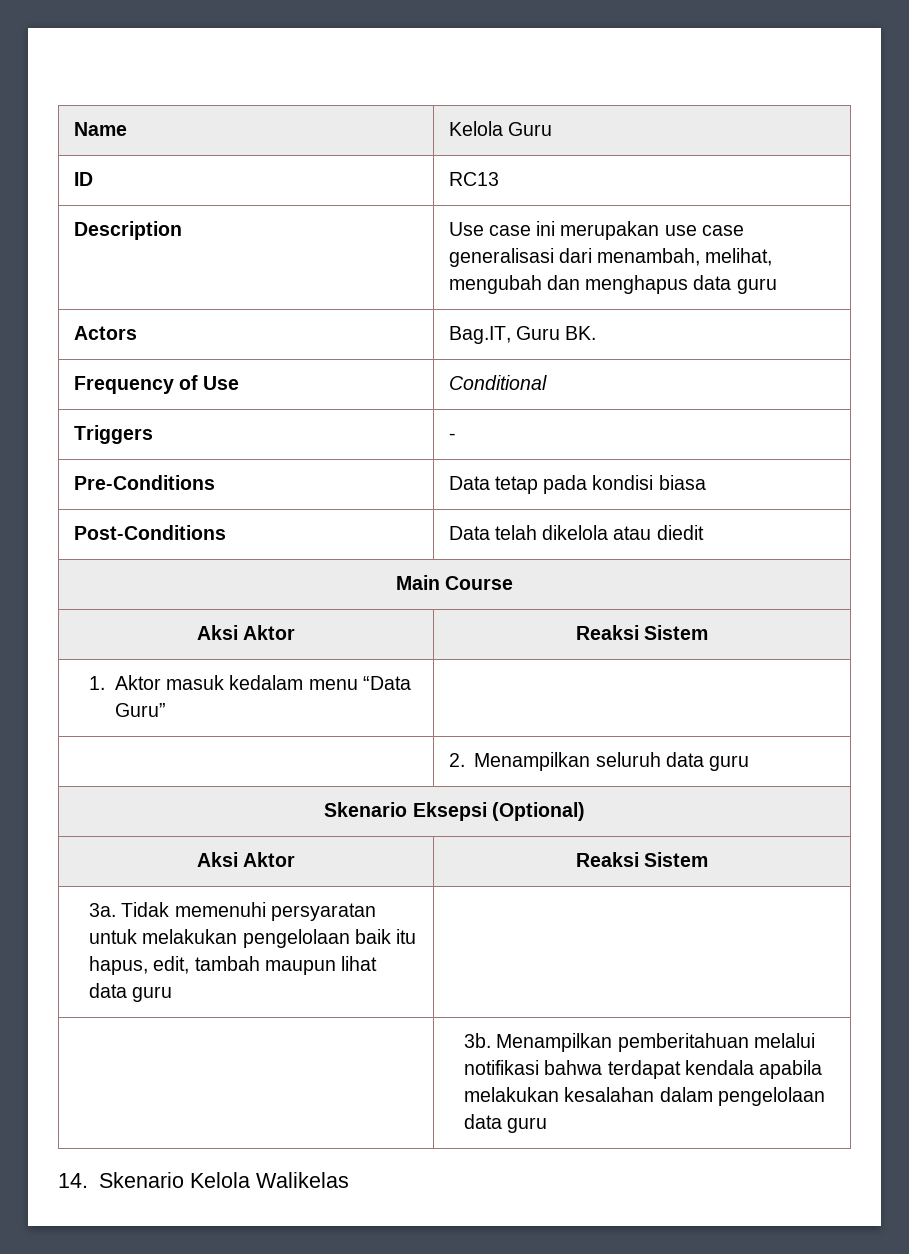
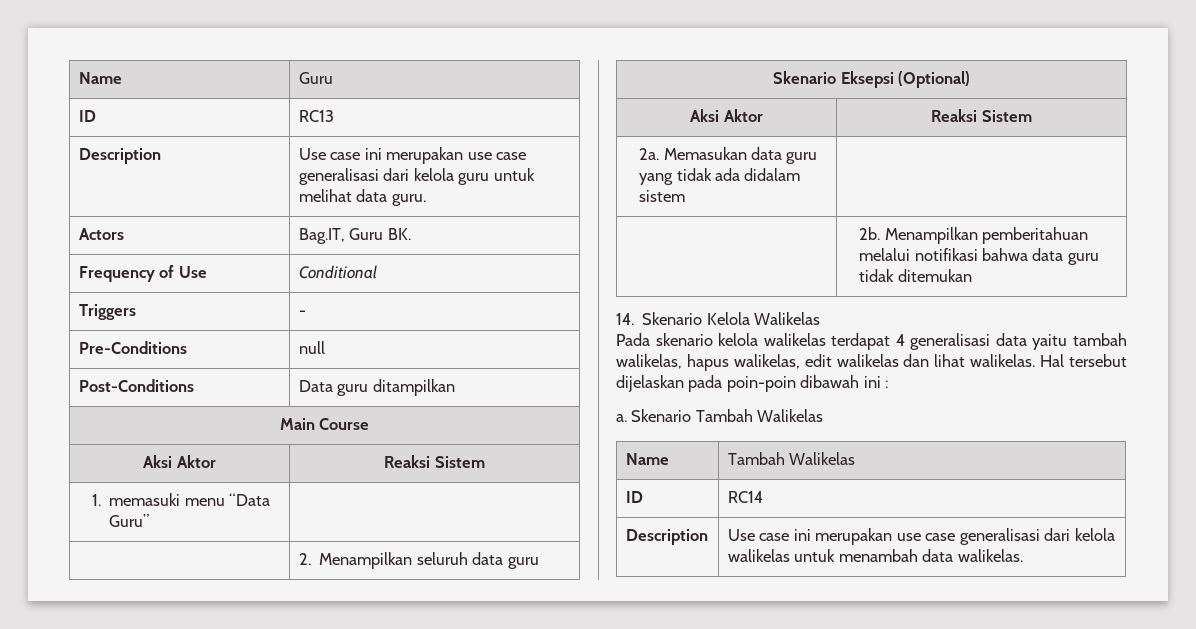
[73,122,127,136] [448,121,503,136] Name | Kelola -> [78,72,122,84] Name |
[597,248,773,266] [448,275,777,294] menambah, melihat, mengubah dan menghapus data guru -> [413,168,535,185] [298,189,426,206] kelola guru untuk melihat data guru.
[448,475,706,494] [73,525,226,540] [448,525,704,540] Data tetap pada kondisi biasa // Post-Conditions | Data telah dikelola atau diedit -> [298,341,325,354] [78,379,194,392] [298,379,455,396] null // Post-Conditions | Data guru ditampilkan
[114,675,304,690] Aktor masuk kedalam -> [109,493,181,506] memasuki
[89,902,376,921] [89,929,417,948] [89,956,378,975] [89,983,173,1002] [464,1033,492,1048] 3a. Tidak memenuhi persyaratan untuk melakukan pengelolaan baik itu hapus, edit, tambah maupun lihat data guru | // | 3b. -> [639,147,818,164] [639,168,801,185] [639,190,686,202] [859,227,881,240] 2a. Memasukan data guru yang tidak ada didalam sistem | // | 2b.
[607,1060,823,1079] [464,1087,825,1106] [464,1114,548,1133] terdapat kendala apabila melakukan kesalahan dalam pengelolaan data guru -> [1032,248,1099,265] [859,269,972,282] data guru tidak ditemukan
(349, 1180) none -> [616,333,1127,350] [616,354,1127,371] [616,375,889,392] [616,409,824,422] [625,453,669,465] [727,452,856,465] [625,491,643,503] [727,491,763,503] [625,529,708,545] [727,528,1115,545] [727,549,1023,562] // Pada skenario kelola walikelas terdapat 4 generalisasi data yaitu tambah walikelas, hapus walikelas, edit walikelas dan lihat walikelas. Hal tersebut dijelaskan pada poin-poin dibawah ini : // a. Skenario Tambah Walikelas // Name | Tambah Walikelas // ID | RC14 // Description | Use case ini merupakan use case generalisasi dari kelola walikelas untuk menambah data walikelas.

